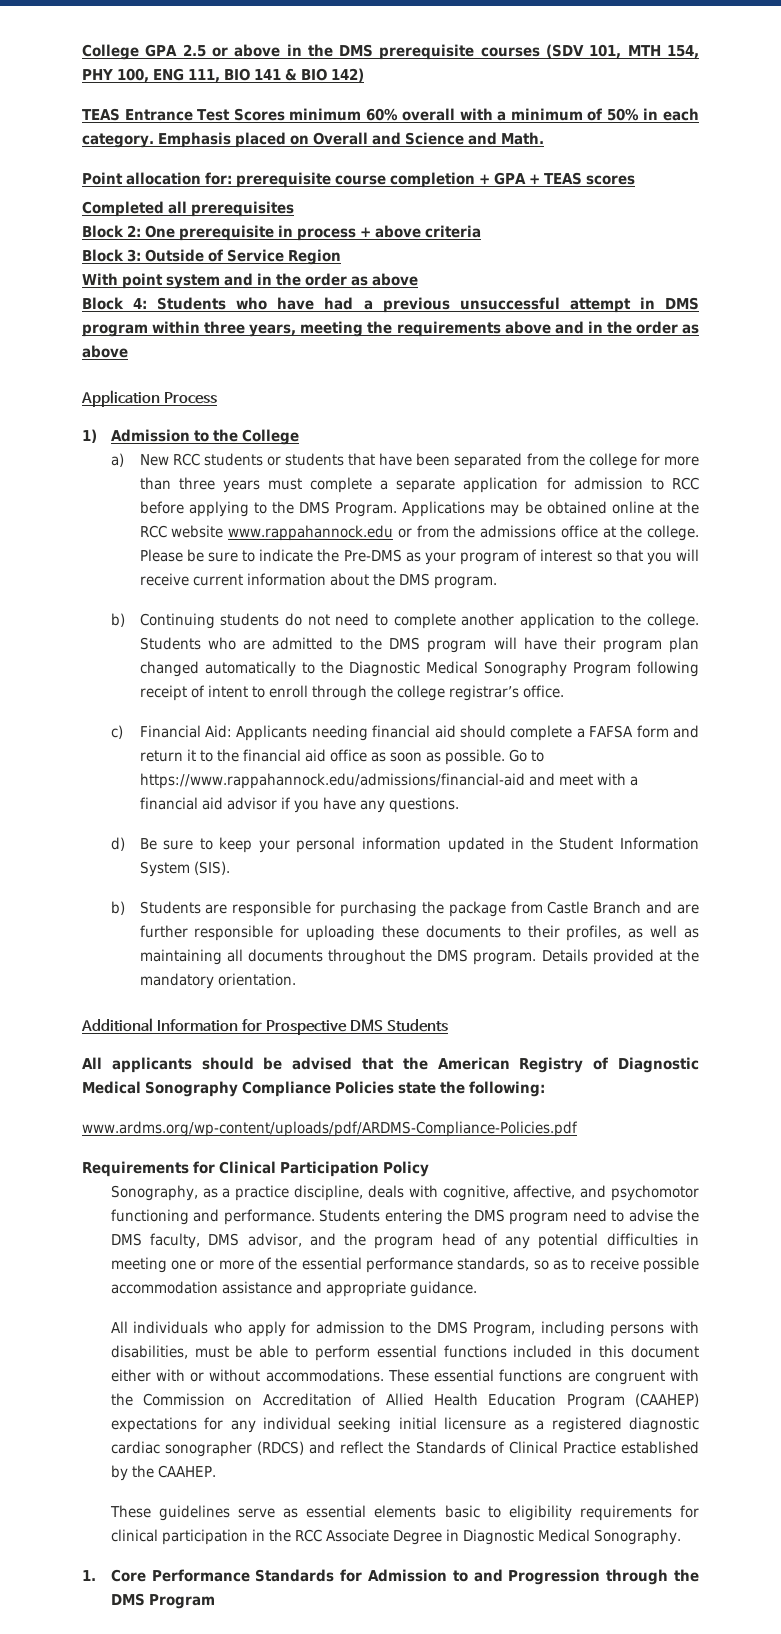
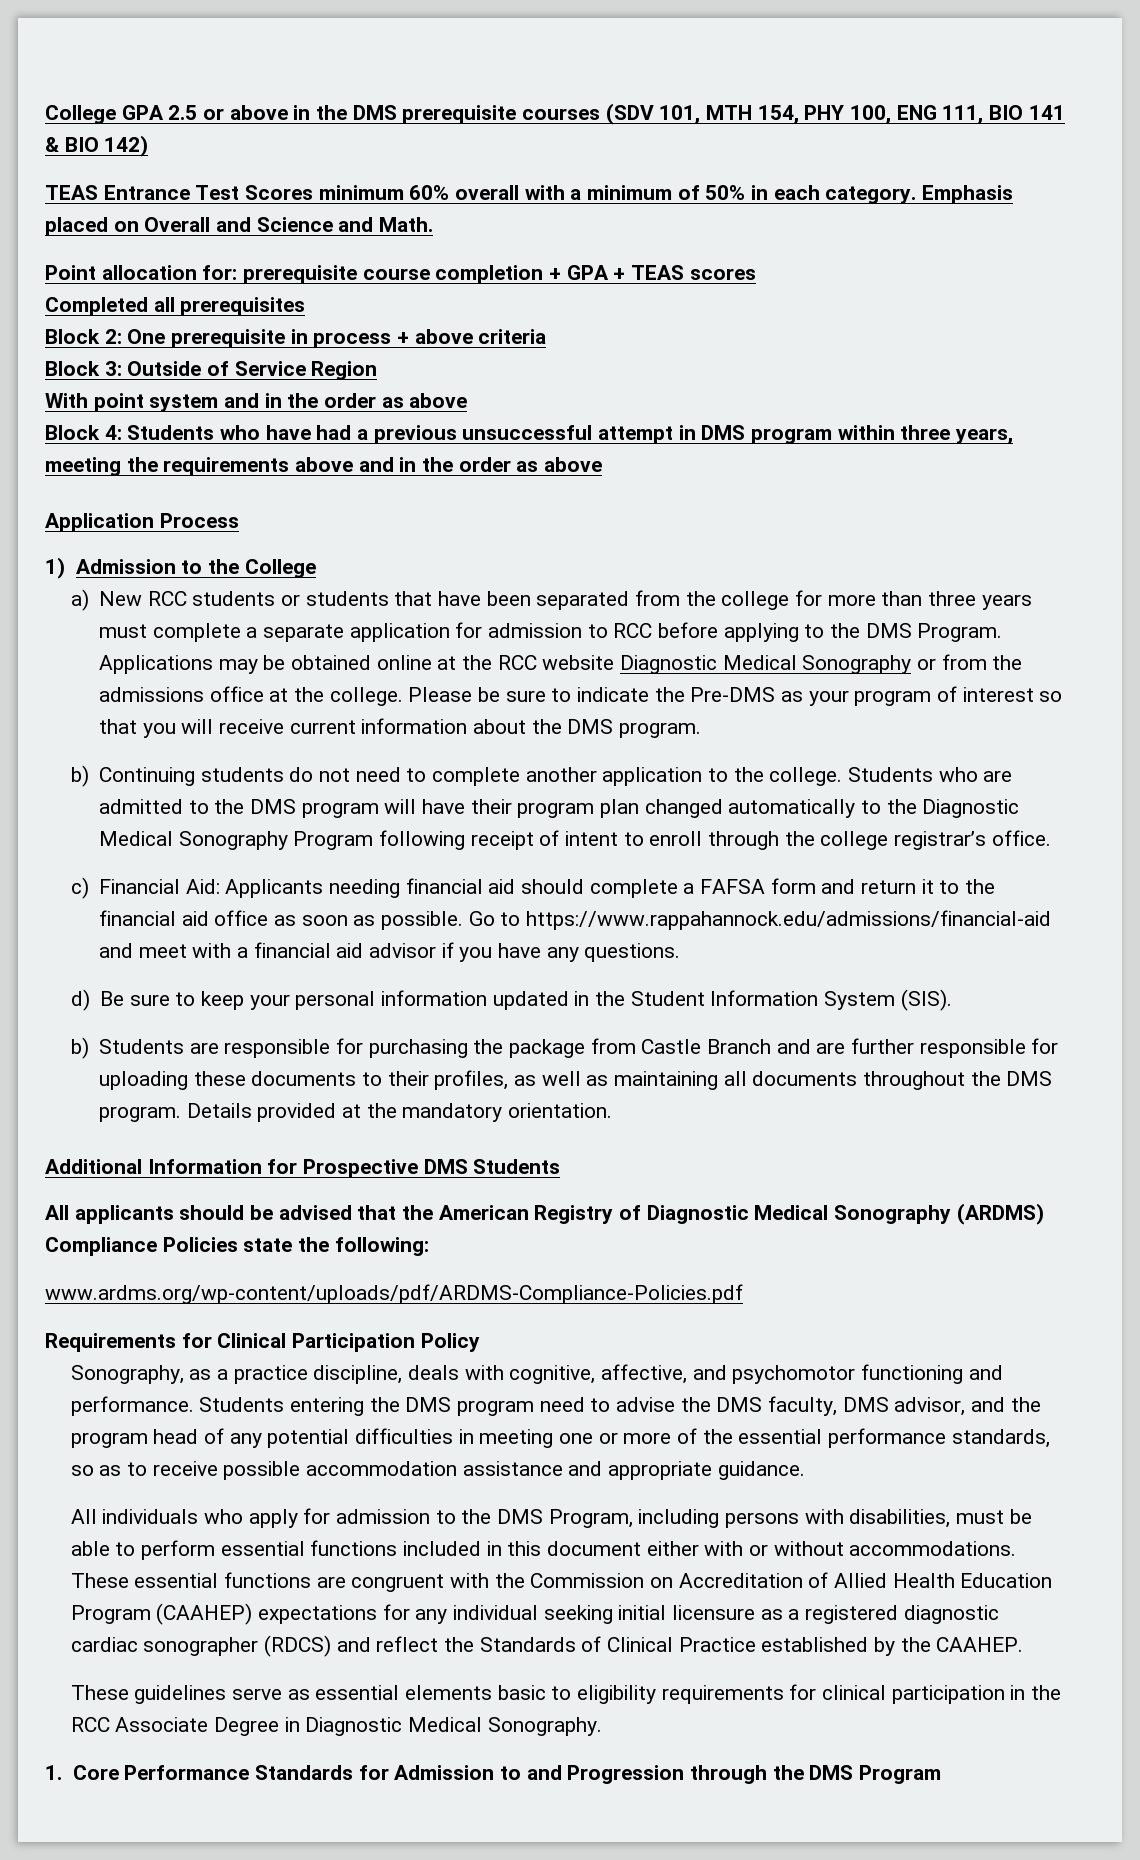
[228,525,394,541] www.rappahannock.edu -> [620,655,912,674] Diagnostic Medical Sonography
(239, 1089) none -> [956,1203,1044,1225] (ARDMS)

